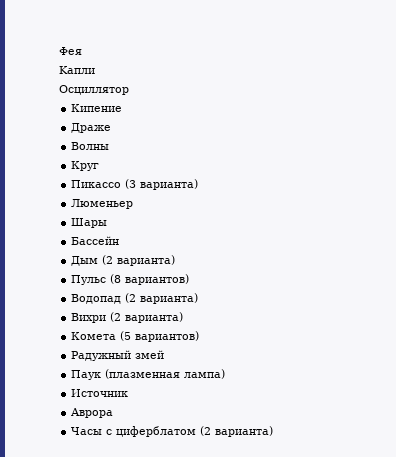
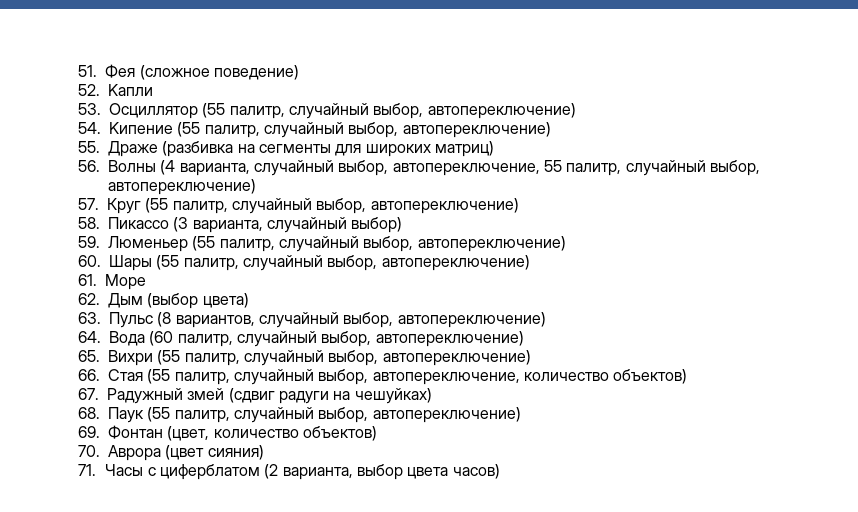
(59, 51) none -> [78,65,97,77] 51.
(82, 51) // -> [139,65,300,80] [78,84,100,96] (сложное поведение) // 52.
(95, 70) none -> [78,103,101,115] 53.
[71,104,123,112] [71,123,112,133] [71,142,110,150] [71,161,100,171] [71,179,199,190] [71,199,134,209] [71,218,108,228] [71,236,120,245] [71,255,176,266] [71,274,190,285] [71,293,199,304] [71,312,184,323] [71,331,200,342] [71,350,165,361] [71,369,226,380] [71,389,129,397] [71,408,114,418] [71,426,274,437] // Кипение // Драже // Волны // Круг // Пикассо (3 варианта) // Люменьер // Шары // Бассейн // Дым (2 варианта) // Пульс (8 вариантов) // Водопад (2 варианта) // Вихри (2 варианта) // Комета (5 вариантов) // Радужный змей // Паук (плазменная лампа) // Источник // Аврора // Часы с циферблатом (2 варианта) -> [202,103,576,119] [78,122,551,138] [78,141,494,157] [78,160,760,176] [108,179,256,195] [78,198,519,214] [78,217,403,233] [78,236,566,252] [78,255,530,271] [78,274,147,290] [78,293,249,309] [78,312,546,328] [78,331,524,347] [78,350,531,366] [78,369,688,385] [78,388,432,404] [78,407,521,423] [78,425,377,441] [78,445,264,461] [78,464,500,480] (55 палитр, случайный выбор, автопереключение) // 54. Kипeниe (55 палитр, случайный выбор, автопереключение) // 55. Дpaжe (разбивка на сегменты для широких матриц) // 56. Boлны (4 варианта, случайный выбор, автопереключение, 55 палитр, случайный выбор, автопереключение) // 57. Круг (55 палитр, случайный выбор, автопереключение) // 58. Пикacco (3 варианта, случайный выбор) // 59. Люмeньep (55 палитр, случайный выбор, автопереключение) // 60. Шapы (55 палитр, случайный выбор, автопереключение) // 61. Море // 62. Дым (выбор цвета) // 63. Пyльc (8 вариантов, случайный выбор, автопереключение) // 64. Boда (60 палитр, случайный выбор, автопереключение) // 65. Bиxpи (55 палитр, случайный выбор, автопереключение) // 66. Стая (55 палитр, случайный выбор, автопереключение, количество объектов) // 67. Paдyжный змeй (сдвиг радуги на чешуйках) // 68. Паук (55 палитр, случайный выбор, автопереключение) // 69. Фонтан (цвет, количество объектов) // 70. Аврора (цвет сияния) // 71. Часы с циферблатом (2 варианта, выбор цвета часов)

